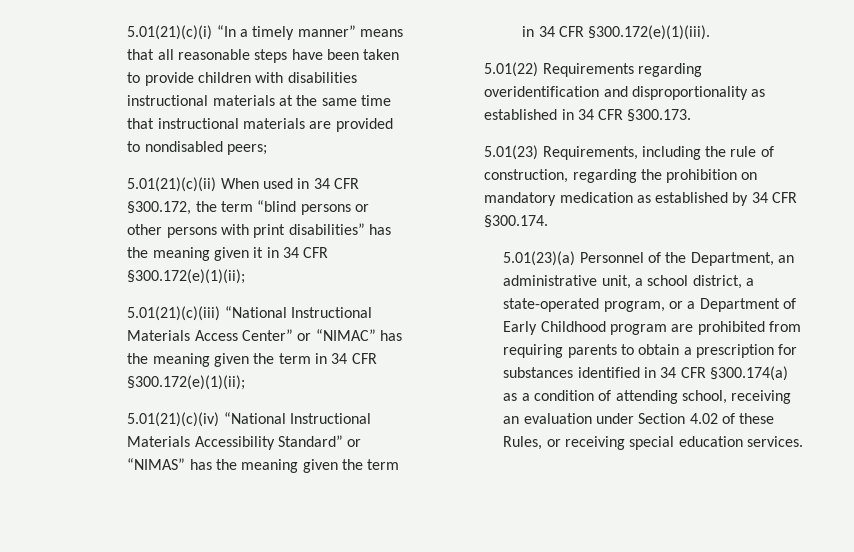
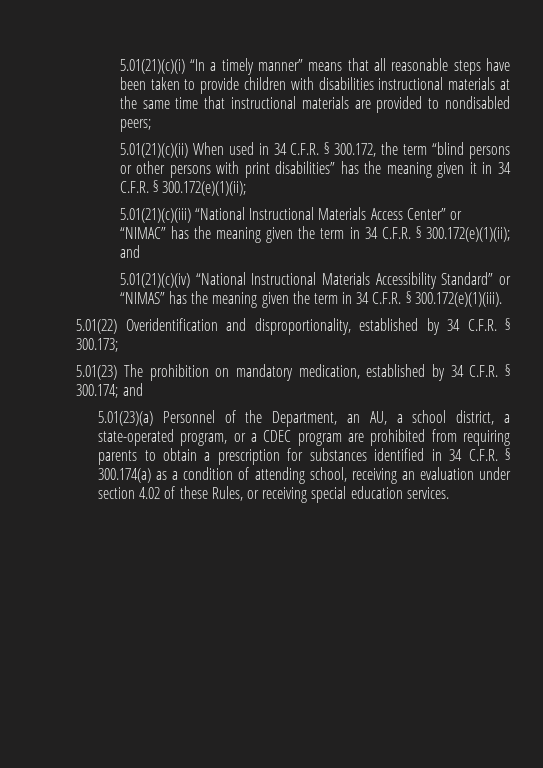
[333,178,359,189] [127,201,192,215] CFR §300.172, -> [290,142,377,157] C.F.R. § 300.172,
[303,247,329,258] [127,269,246,284] CFR §300.172(e)(1)(ii); -> [119,180,247,196] C.F.R. § 300.172(e)(1)(ii);
[351,353,377,364] [127,375,246,390] CFR §300.172(e)(1)(ii); -> [381,226,510,242] [119,245,140,258] C.F.R. § 300.172(e)(1)(ii); and
[558,25,711,40] [484,62,702,77] [484,86,766,100] [484,109,692,122] [484,145,774,160] [484,169,662,183] CFR §300.172(e)(1)(iii). // 5.01(22) Requirements regarding overidentification and disproportionality as established in 34 CFR §300.173. // 5.01(23) Requirements, including the rule of construction, regarding the -> [372,291,502,307] [76,318,510,335] [76,338,119,352] [76,364,144,380] C.F.R. § 300.172(e)(1)(iii). // 5.01(22) Overidentification and disproportionality, established by 34 C.F.R. § 300.173; // 5.01(23) The
[559,192,798,206] [484,215,549,228] medication as established by 34 CFR §300.174. -> [298,364,511,381] [76,383,143,398] medication, established by 34 C.F.R. § 300.174; and
[503,275,631,289] administrative unit, -> [369,411,387,425] AU,
[699,298,796,312] [503,321,606,335] Department of Early Childhood -> [263,430,292,442] CDEC
[680,366,788,381] CFR §300.174(a) -> [468,448,511,461] [98,468,152,483] C.F.R. § 300.174(a)
[638,413,686,424] Section -> [98,487,136,499] section

